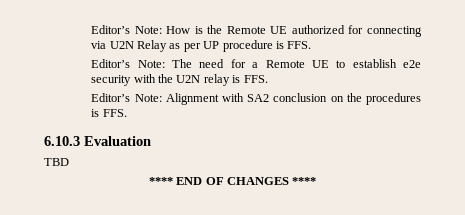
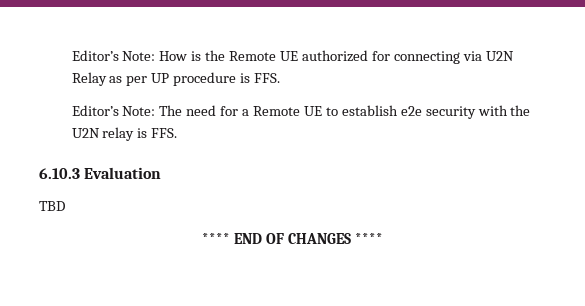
[91,93,422,105] [91,109,127,117] // Editor’s Note: Alignment with SA2 conclusion on the procedures is FFS. -> (178, 133) none

